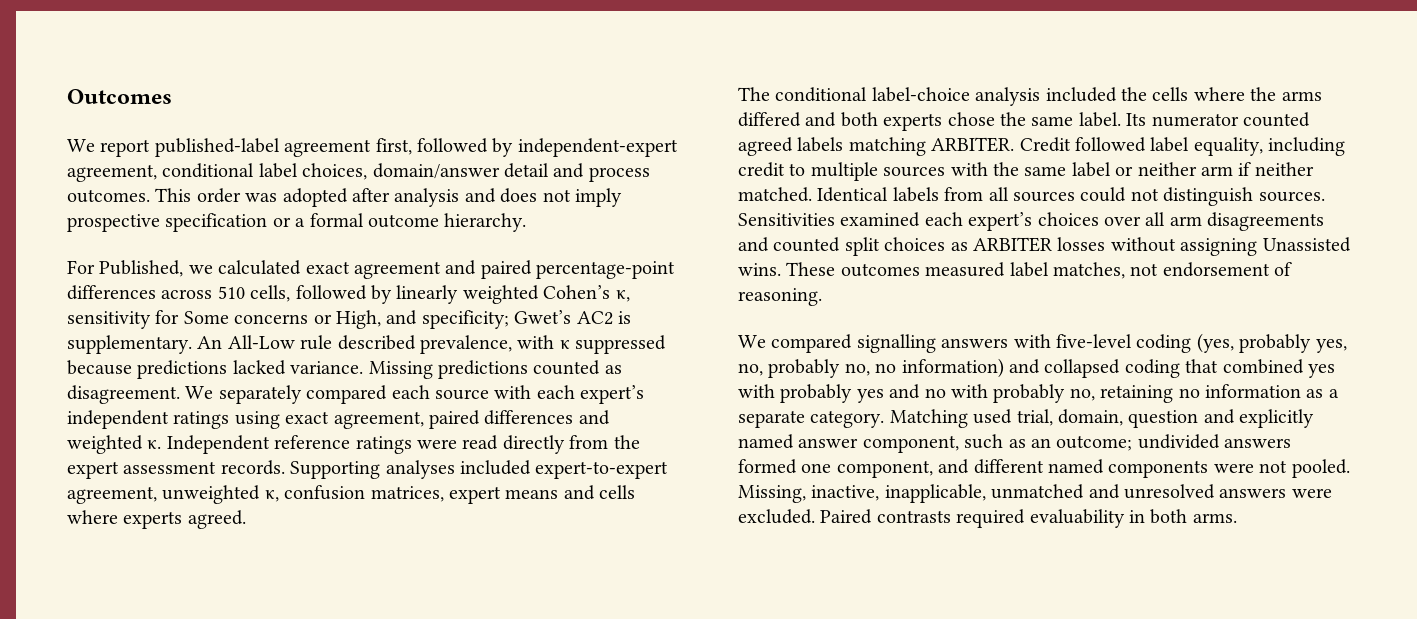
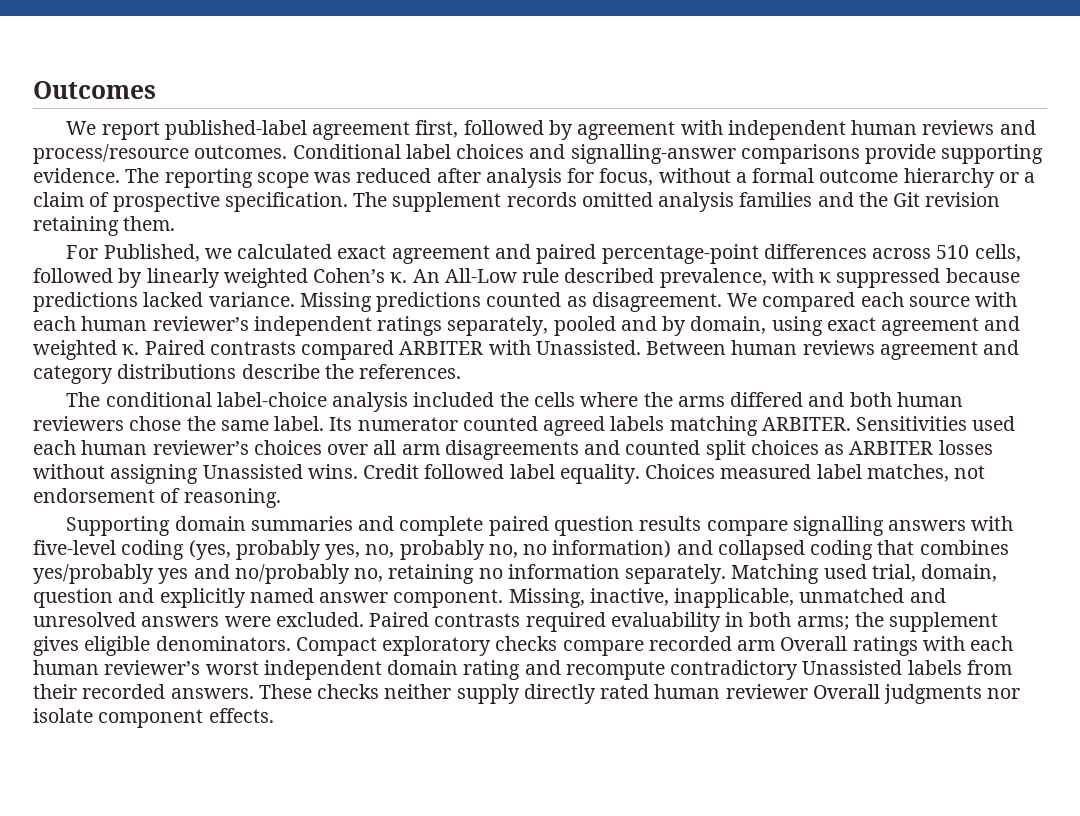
[517,138,678,157] [67,163,650,182] [67,188,622,207] [67,213,527,232] independent-expert agreement, conditional label choices, domain/answer detail and process outcomes. This order was adopted after analysis and does not imply prospective specification or a formal outcome hierarchy. -> [577,120,1036,140] [33,144,1044,164] [33,168,1036,188] [33,192,1001,212] [33,216,176,236] agreement with independent human reviews and process/resource outcomes. Conditional label choices and signalling-answer comparisons provide supporting evidence. The reporting scope was reduced after analysis for focus, without a formal outcome hierarchy or a claim of prospective specification. The supplement records omitted analysis families and the Git revision retaining them.
[615,289,630,302] [67,310,631,329] [67,335,192,354] κ, sensitivity for Some concerns or High, and specificity; Gwet’s AC2 is supplementary. -> [390,272,408,283] κ.
[218,385,302,404] separately -> (758, 300) none
[580,385,645,404] [67,410,610,429] [67,435,640,454] [67,460,669,479] [67,485,636,504] [67,510,246,529] expert’s independent ratings using exact agreement, paired differences and weighted κ. Independent reference ratings were read directly from the expert assessment records. Supporting analyses included expert-to-expert agreement, unweighted κ, confusion matrices, expert means and cells where experts agreed. -> [81,316,1021,336] [33,340,1020,360] [33,364,462,384] human reviewer’s independent ratings separately, pooled and by domain, using exact agreement and weighted κ. Paired contrasts compared ARBITER with Unassisted. Between human reviews agreement and category distributions describe the references.
[883,113,943,131] experts -> [896,392,963,407] [33,416,124,431] human reviewers
[1019,137,1346,156] [738,162,1314,181] [738,187,1325,206] [738,212,1033,231] Credit followed label equality, including credit to multiple sources with the same label or neither arm if neither matched. Identical labels from all sources could not distinguish sources. Sensitivities examined each expert’s -> [856,416,1016,431] [33,440,249,455] Sensitivities used each human reviewer’s
[786,262,920,277] These outcomes -> [363,464,716,484] Credit followed label equality. Choices
[738,334,853,353] We compared -> [66,516,788,536] Supporting domain summaries and complete paired question results compare
[1222,359,1335,378] [738,384,1339,403] [738,410,885,428] combined yes with probably yes and no with probably no, retaining no information as a separate category. -> [919,540,1009,555] [33,564,727,584] combines yes/probably yes and no/probably no, retaining no information separately.
[862,434,1292,453] [738,459,1350,478] component, such as an outcome; undivided answers formed one component, and different named components were not pooled. -> [393,589,504,608] component.
[1192,513,1237,523] arms. -> [796,612,999,632] [33,636,1014,656] [33,660,1012,680] [33,684,1021,704] [33,708,274,728] arms; the supplement gives eligible denominators. Compact exploratory checks compare recorded arm Overall ratings with each human reviewer’s worst independent domain rating and recompute contradictory Unassisted labels from their recorded answers. These checks neither supply directly rated human reviewer Overall judgments nor isolate component effects.

